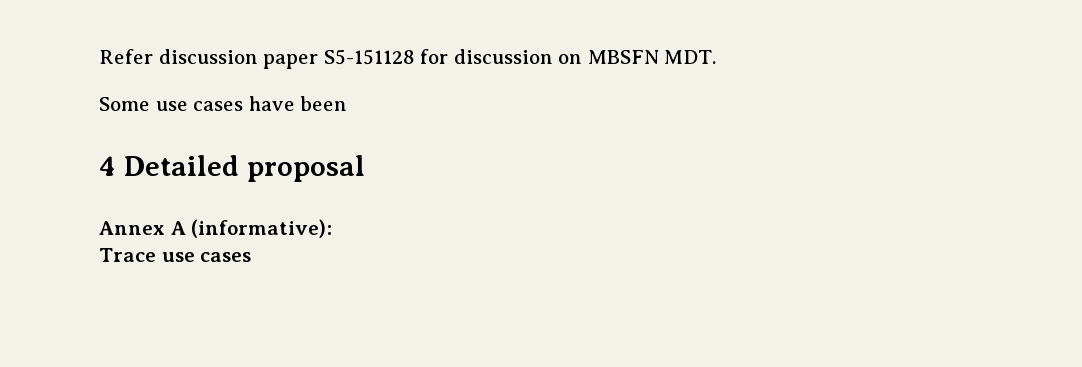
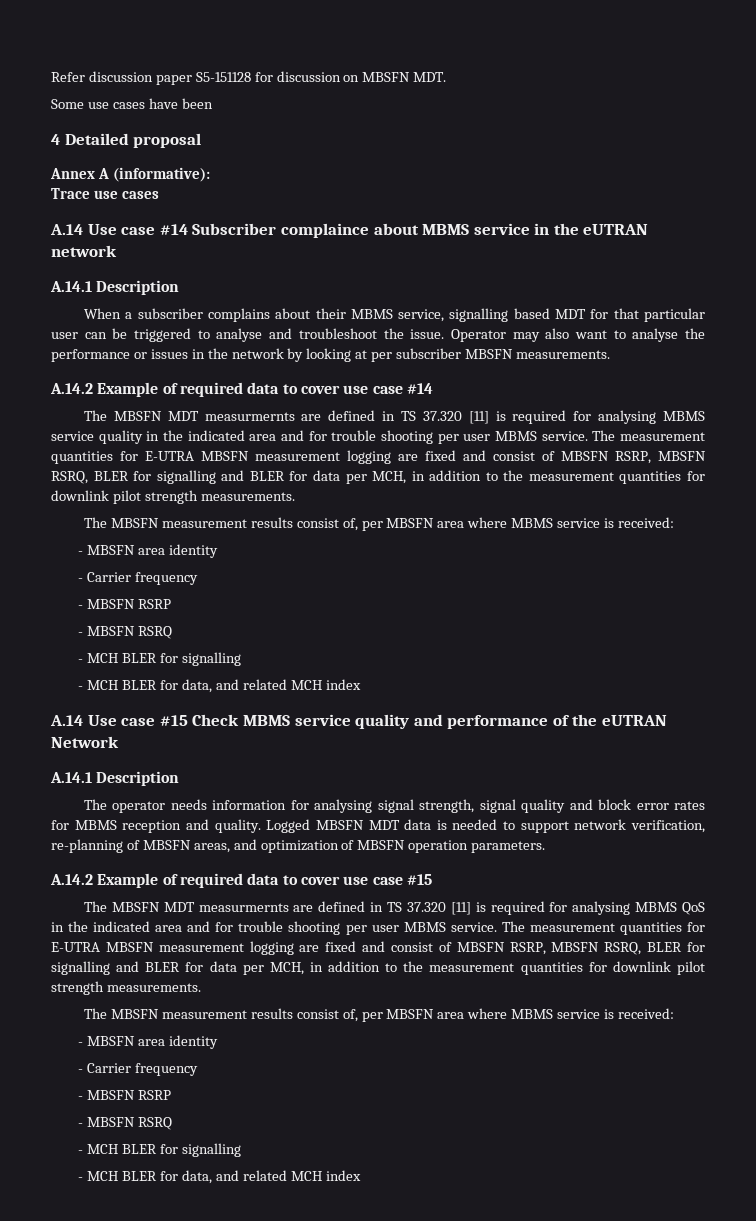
(252, 257) none -> [50,223,649,238] [51,245,117,257] [50,280,180,295] [84,308,705,322] [51,328,705,342] [51,348,610,362] [50,382,433,397] [84,410,706,424] [51,430,705,444] [51,450,706,464] [51,470,705,484] [51,490,295,504] [84,517,674,531] [78,544,219,558] [78,572,199,585] [78,599,172,609] [78,626,173,639] [78,652,242,666] [78,679,361,693] [50,714,668,729] [51,736,119,748] [50,771,180,786] [84,799,705,813] [51,819,705,833] [51,839,546,853] [50,873,432,888] [84,901,706,915] [51,921,705,935] [51,941,706,955] [51,961,705,975] [51,981,201,995] [84,1008,674,1022] [78,1035,219,1049] [78,1063,199,1076] [78,1090,172,1100] [78,1117,173,1130] [78,1143,242,1157] [78,1170,361,1184] // A.14 Use case #14 Subscriber complaince about MBMS service in the eUTRAN network // A.14.1 Description // When a subscriber complains about their MBMS service, signalling based MDT for that particular user can be triggered to analyse and troubleshoot the issue. Operator may also want to analyse the performance or issues in the network by looking at per subscriber MBSFN measurements. // A.14.2 Example of required data to cover use case #14 // The MBSFN MDT measurmernts are defined in TS 37.320 [11] is required for analysing MBMS service quality in the indicated area and for trouble shooting per user MBMS service. The measurement quantities for E-UTRA MBSFN measurement logging are fixed and consist of MBSFN RSRP, MBSFN RSRQ, BLER for signalling and BLER for data per MCH, in addition to the measurement quantities for downlink pilot strength measurements. // The MBSFN measurement results consist of, per MBSFN area where MBMS service is received: // - MBSFN area identity // - Carrier frequency // - MBSFN RSRP // - MBSFN RSRQ // - MCH BLER for signalling // - MCH BLER for data, and related MCH index // A.14 Use case #15 Check MBMS service quality and performance of the eUTRAN Network // A.14.1 Description // The operator needs information for analysing signal strength, signal quality and block error rates for MBMS reception and quality. Logged MBSFN MDT data is needed to support network verification, re-planning of MBSFN areas, and optimization of MBSFN operation parameters. // A.14.2 Example of required data to cover use case #15 // The MBSFN MDT measurmernts are defined in TS 37.320 [11] is required for analysing MBMS QoS in the indicated area and for trouble shooting per user MBMS service. The measurement quantities for E-UTRA MBSFN measurement logging are fixed and consist of MBSFN RSRP, MBSFN RSRQ, BLER for signalling and BLER for data per MCH, in addition to the measurement quantities for downlink pilot strength measurements. // The MBSFN measurement results consist of, per MBSFN area where MBMS service is received: // - MBSFN area identity // - Carrier frequency // - MBSFN RSRP // - MBSFN RSRQ // - MCH BLER for signalling // - MCH BLER for data, and related MCH index

